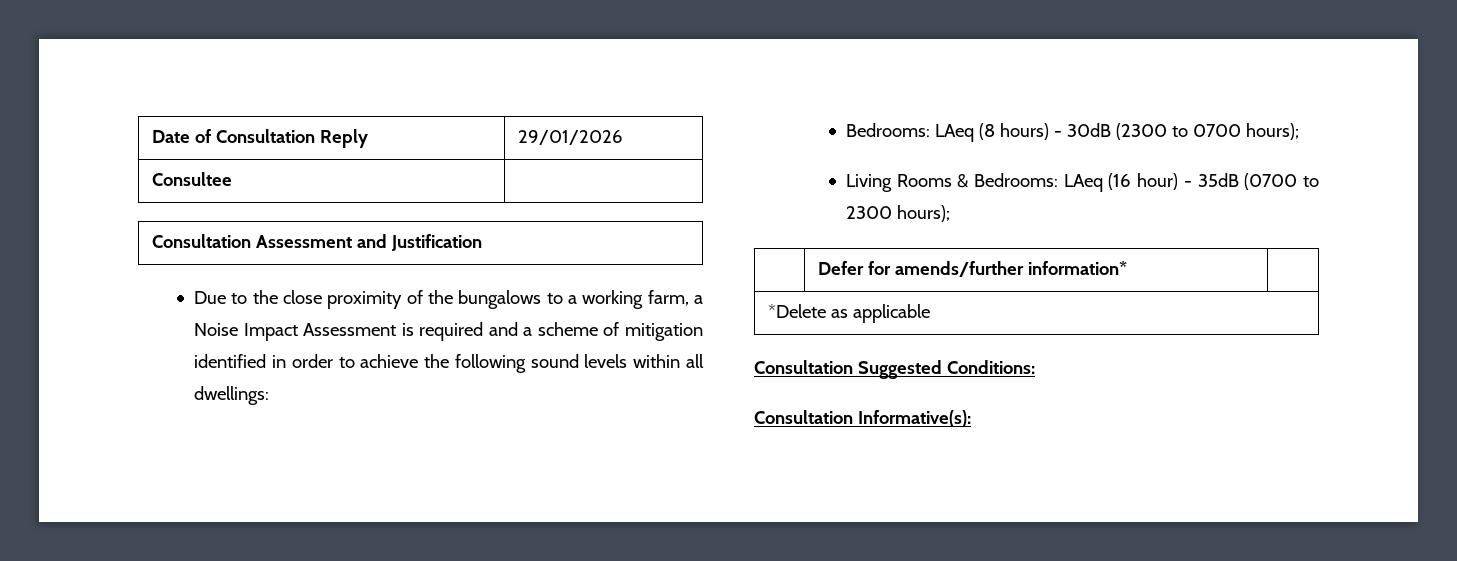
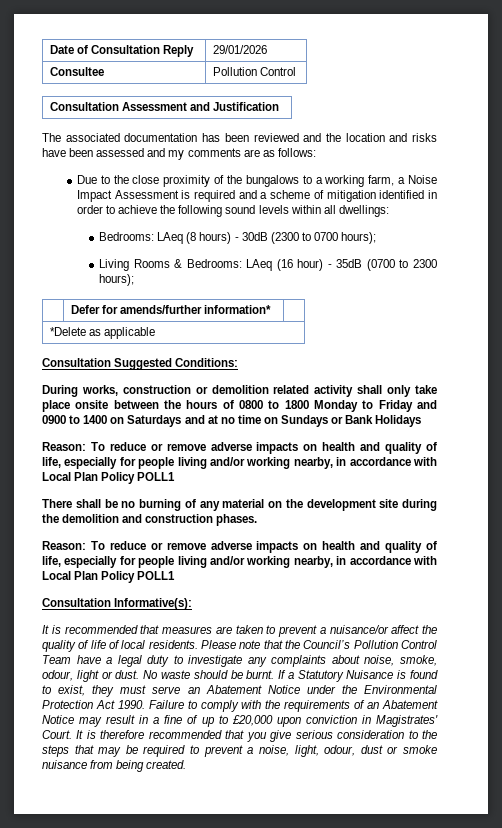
(232, 179) none -> [213,67,297,76] Pollution Control
(482, 242) none -> [42,133,437,142] [42,148,316,160] // The associated documentation has been reviewed and the location and risks have been assessed and my comments are as follows:
[754,410,971,427] Consultation Informative(s): -> [42,385,437,397] [42,400,437,412] [42,415,422,427] [42,442,437,454] [42,457,437,469] [42,472,176,484] [42,499,437,511] [42,514,258,526] [42,541,437,553] [42,556,437,568] [42,571,176,583] [42,598,193,610] [42,625,437,637] [42,640,437,652] [42,655,437,667] [42,670,438,682] [42,685,437,697] [42,700,439,712] [42,715,438,727] [42,730,437,742] [42,745,438,757] [42,760,187,772] During works, construction or demolition related activity shall only take place onsite between the hours of 0800 to 1800 Monday to Friday and 0900 to 1400 on Saturdays and at no time on Sundays or Bank Holidays // Reason: To reduce or remove adverse impacts on health and quality of life, especially for people living and/or working nearby, in accordance with Local Plan Policy POLL1 // There shall be no burning of any material on the development site during the demolition and construction phases. // Reason: To reduce or remove adverse impacts on health and quality of life, especially for people living and/or working nearby, in accordance with Local Plan Policy POLL1 // Consultation Informative(s): // It is recommended that measures are taken to prevent a nuisance/or affect the quality of life of local residents. Please note that the Council’s Pollution Control Team have a legal duty to investigate any complaints about noise, smoke, odour, light or dust. No waste should be burnt. If a Statutory Nuisance is found to exist, they must serve an Abatement Notice under the Environmental Protection Act 1990. Failure to comply with the requirements of an Abatement Notice may result in a fine of up to £20,000 upon conviction in Magistrates' Court. It is therefore recommended that you give serious consideration to the steps that may be required to prevent a noise, light, odour, dust or smoke nuisance from being created.

